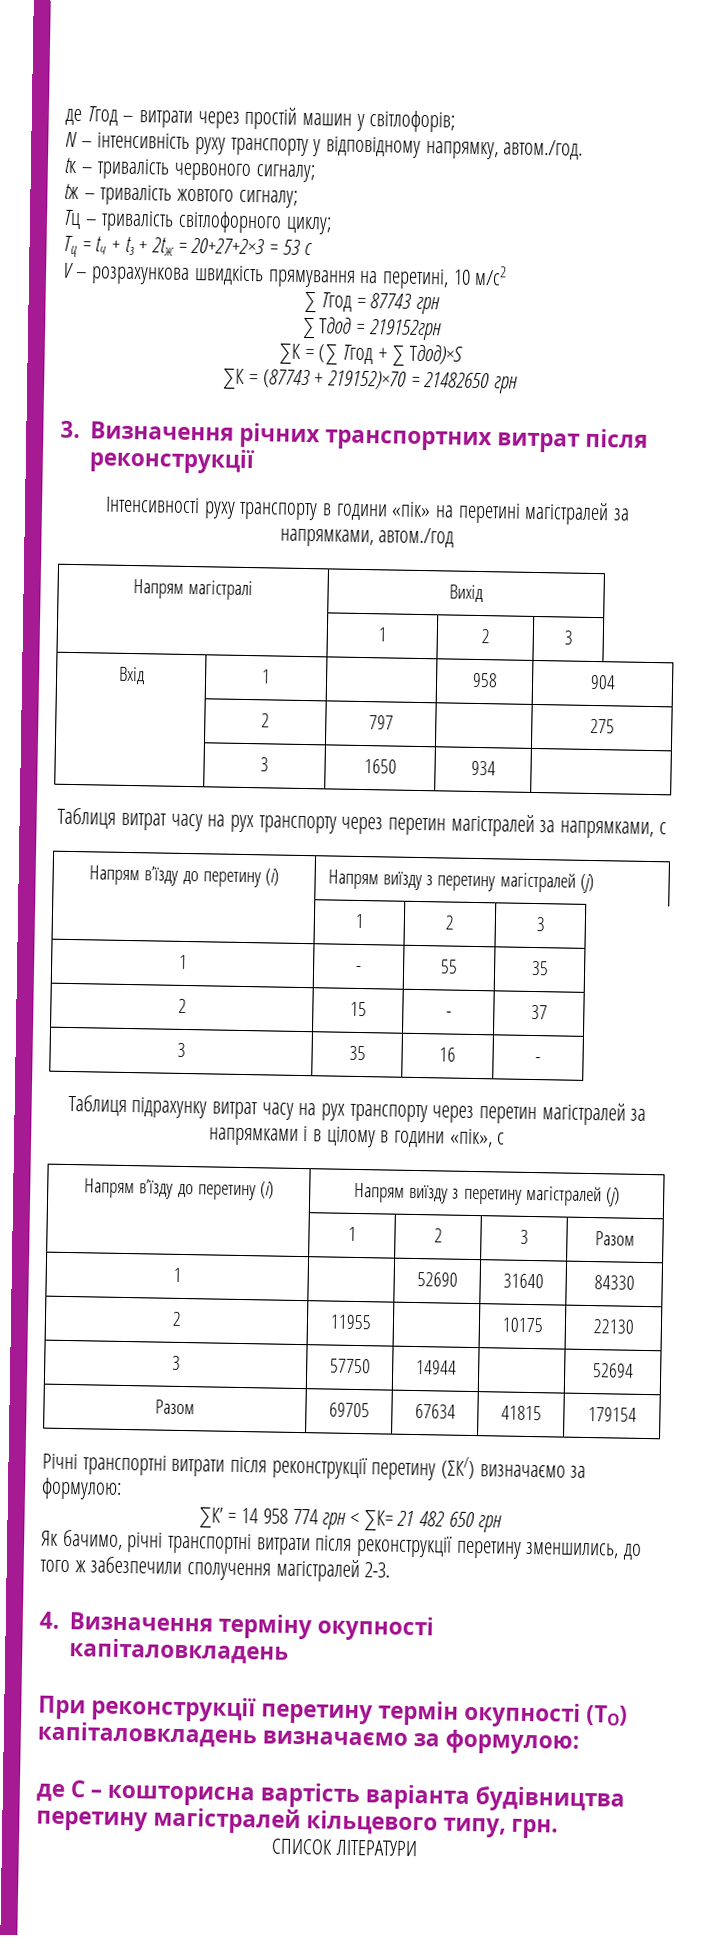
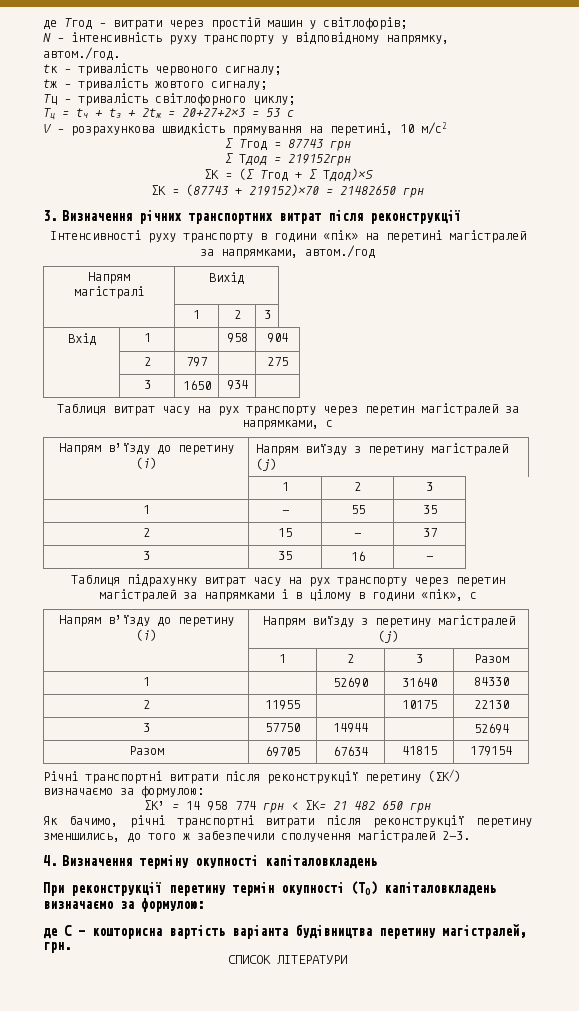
[153,1806,507,1838] магістралей кільцевого типу, -> [442,924,526,939] магістралей,

